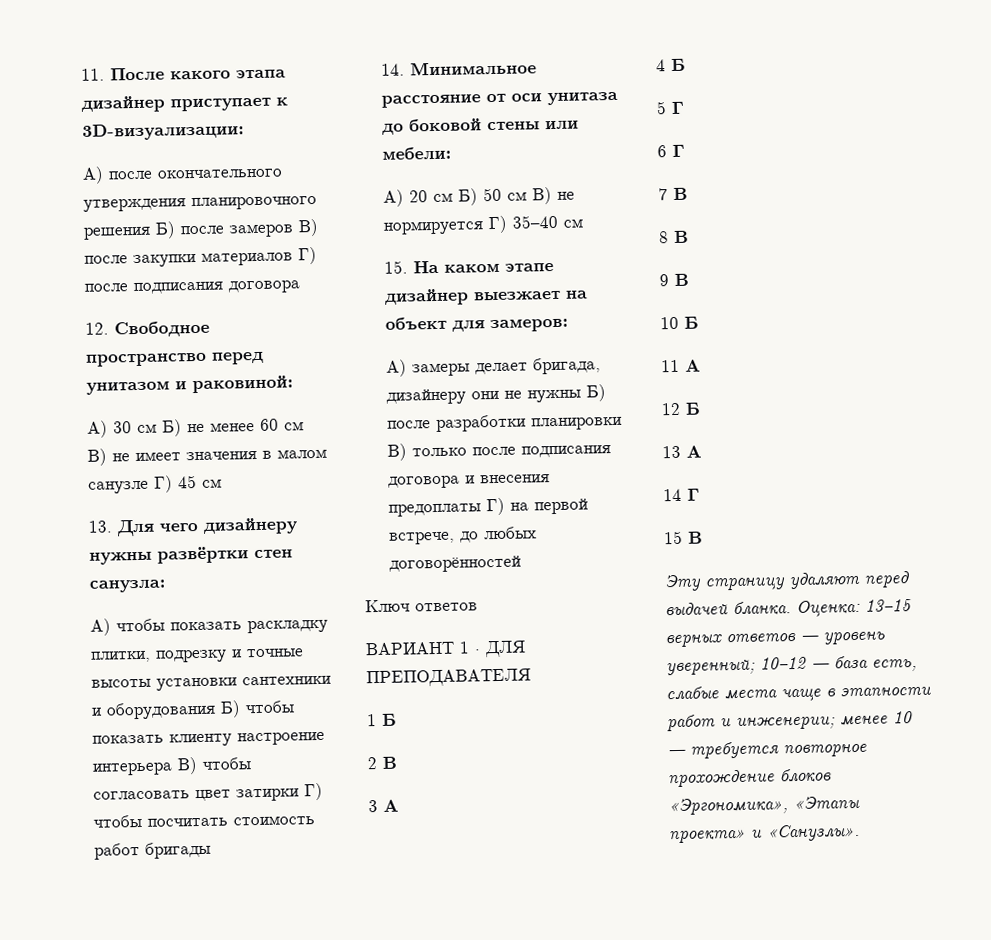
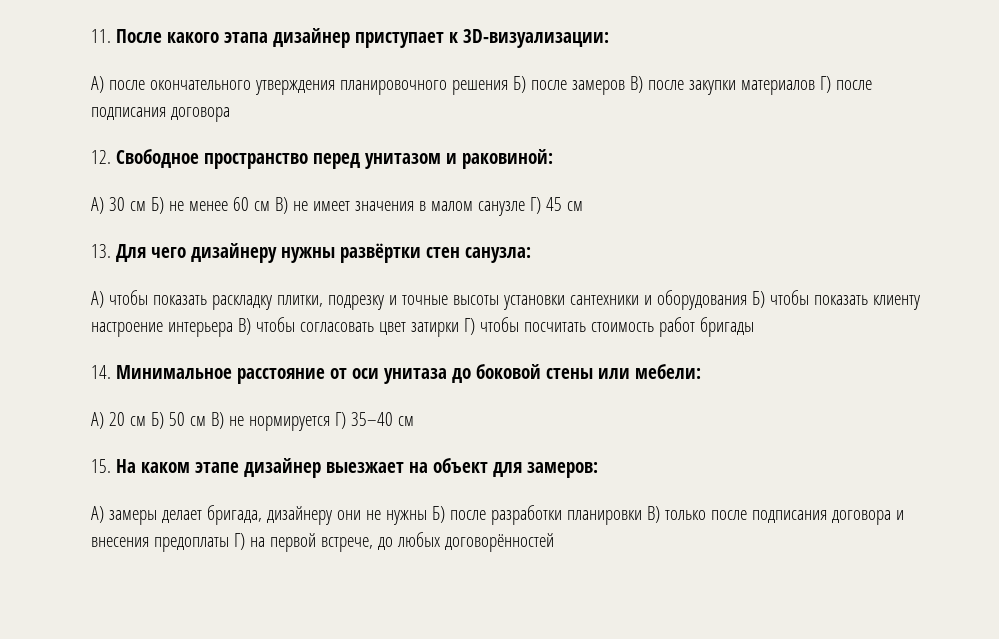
[365,599,478,613] [365,640,526,658] [366,668,531,688] [367,713,397,727] [367,756,397,770] [368,799,399,813] [656,58,686,72] [656,101,685,115] [657,144,685,158] [658,187,688,201] [659,230,689,244] [659,273,689,287] [660,316,699,330] [661,359,701,373] [661,402,701,416] [662,445,702,459] [663,488,700,502] [664,530,703,545] [664,571,911,592] [665,599,912,617] [665,631,885,649] [666,655,917,677] [666,686,931,702] [667,711,913,733] [667,741,867,760] [668,768,832,789] [668,795,860,817] [669,823,860,845] // Ключ ответов // ВАРИАНТ 1 · ДЛЯ ПРЕПОДАВАТЕЛЯ // 1 Б // 2 В // 3 А // 4 Б // 5 Г // 6 Г // 7 В // 8 В // 9 В // 10 Б // 11 А // 12 Б // 13 А // 14 Г // 15 В // Эту страницу удаляют перед выдачей бланка. Оценка: 13–15 верных ответов — уровень уверенный; 10–12 — база есть, слабые места чаще в этапности работ и инженерии; менее 10 — требуется повторное прохождение блоков «Эргономика», «Этапы проекта» и «Санузлы». -> (554, 542) none

